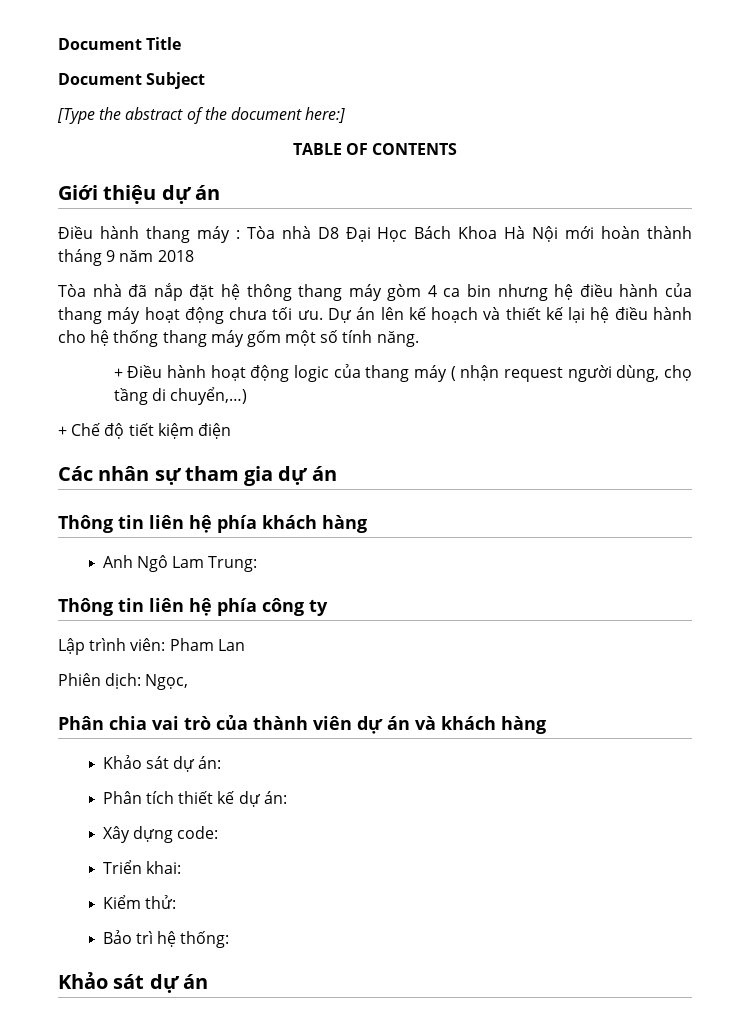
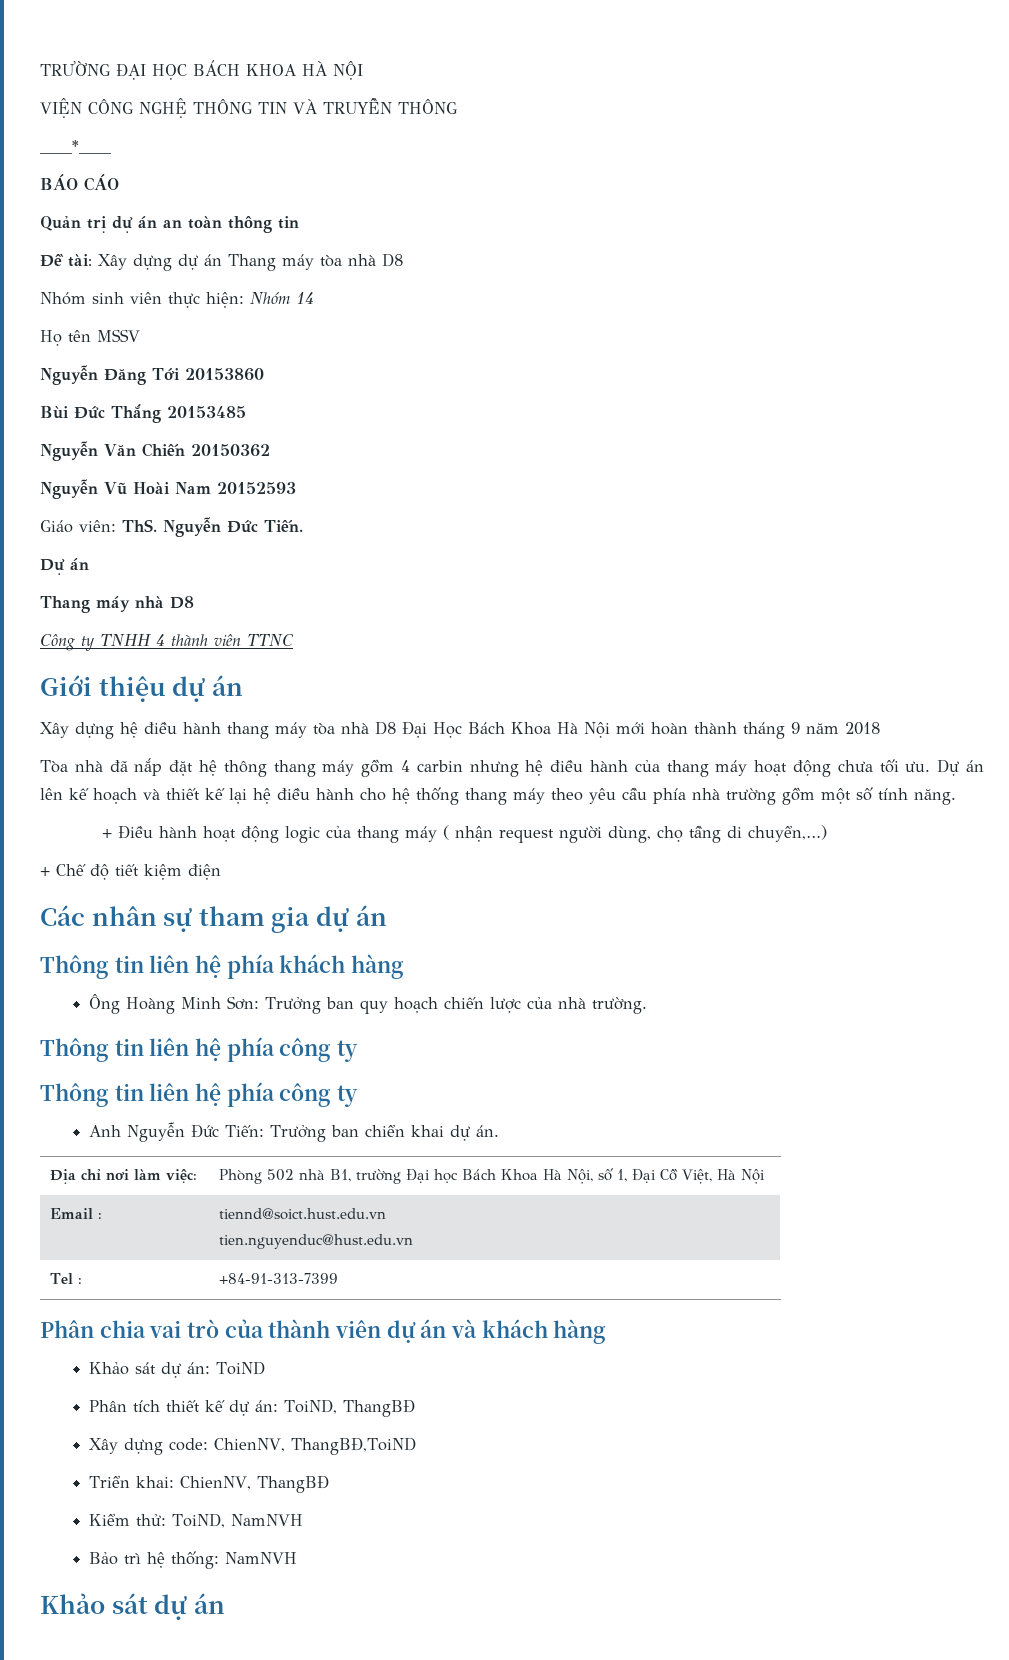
[58,37,182,50] [58,72,206,89] [57,107,346,124] [292,143,458,155] Document Title // Document Subject // [Type the abstract of the document here:] // TABLE OF CONTENTS -> [40,60,363,80] [40,98,457,118] [40,140,111,154] [40,174,119,191] [40,216,299,233] [40,253,403,271] [40,292,314,308] [40,329,140,346] [40,365,264,385] [40,404,246,423] [40,441,270,461] [40,479,296,499] [40,517,303,537] [40,558,89,575] [40,596,194,613] [40,634,294,651] TRƯỜNG ĐẠI HỌC BÁCH KHOA HÀ NỘI // VIỆN CÔNG NGHỆ THÔNG TIN VÀ TRUYỀN THÔNG // ____*____ // BÁO CÁO // Quản trị dự án an toàn thông tin // Đề tài: Xây dựng dự án Thang máy tòa nhà D8 // Nhóm sinh viên thực hiện: Nhóm 14 // Họ tên MSSV // Nguyễn Đăng Tới 20153860 // Bùi Đức Thắng 20153485 // Nguyễn Văn Chiến 20150362 // Nguyễn Vũ Hoài Nam 20152593 // Giáo viên: ThS. Nguyễn Đức Tiến. // Dự án // Thang máy nhà D8 // Công ty TNHH 4 thành viên TTNC
[58,226,93,239] Điều -> [40,722,177,739] Xây dựng hệ điều
[235,226,275,239] : Tòa -> [313,723,335,735] tòa
[387,284,492,301] gòm 4 ca bin -> [361,759,463,777] gồm 4 carbin
[246,330,281,347] gốm -> [551,787,815,805] theo yêu cầu phía nhà trường gồm
[102,555,258,572] [58,598,328,616] [58,638,245,655] [58,673,189,690] Anh Ngô Lam Trung: // Thông tin liên hệ phía công ty // Lập trình viên: Pham Lan // Phiên dịch: Ngọc, -> [89,994,648,1014] [40,1037,359,1062] [40,1082,359,1107] [89,1122,500,1142] [50,1169,198,1184] [219,1168,766,1184] [50,1208,103,1219] [219,1208,387,1220] [219,1234,414,1249] [50,1273,83,1284] [219,1273,339,1284] Ông Hoàng Minh Sơn: Trưởng ban quy hoạch chiến lược của nhà trường. // Thông tin liên hệ phía công ty // Thông tin liên hệ phía công ty // Anh Nguyễn Đức Tiến: Trưởng ban chiển khai dự án. // Địa chỉ nơi làm việc: | Phòng 502 nhà B1, trường Đại học Bách Khoa Hà Nội, số 1, Đại Cồ Việt, Hà Nội // Email : | tiennd@soict.hust.edu.vn // tien.nguyenduc@hust.edu.vn // Tel : | +84-91-313-7399
(222, 762) none -> [216,1361,266,1375] ToiND
(287, 797) none -> [284,1399,416,1417] ToiND, ThangBĐ
(219, 832) none -> [214,1437,417,1455] ChienNV, ThangBĐ,ToiND
(182, 867) none -> [180,1475,330,1493] ChienNV, ThangBĐ
(177, 902) none -> [172,1513,304,1528] ToiND, NamNVH
(230, 939) none -> [225,1552,298,1564] NamNVH

